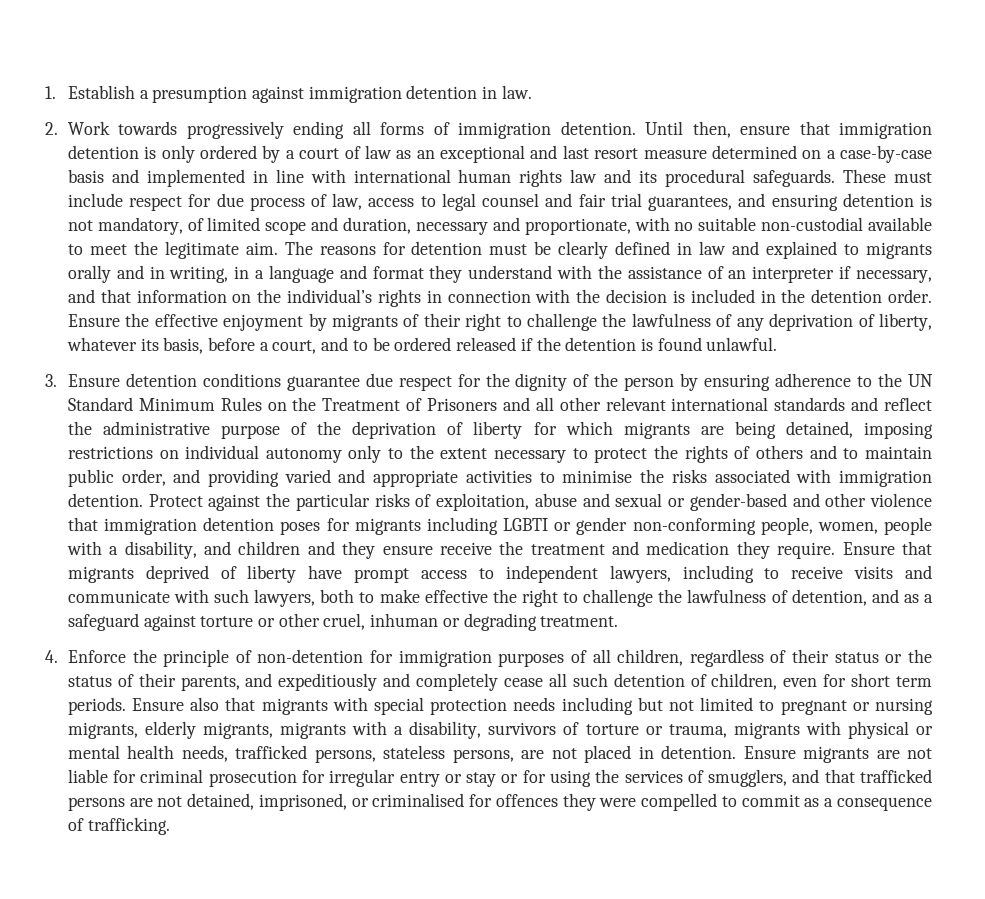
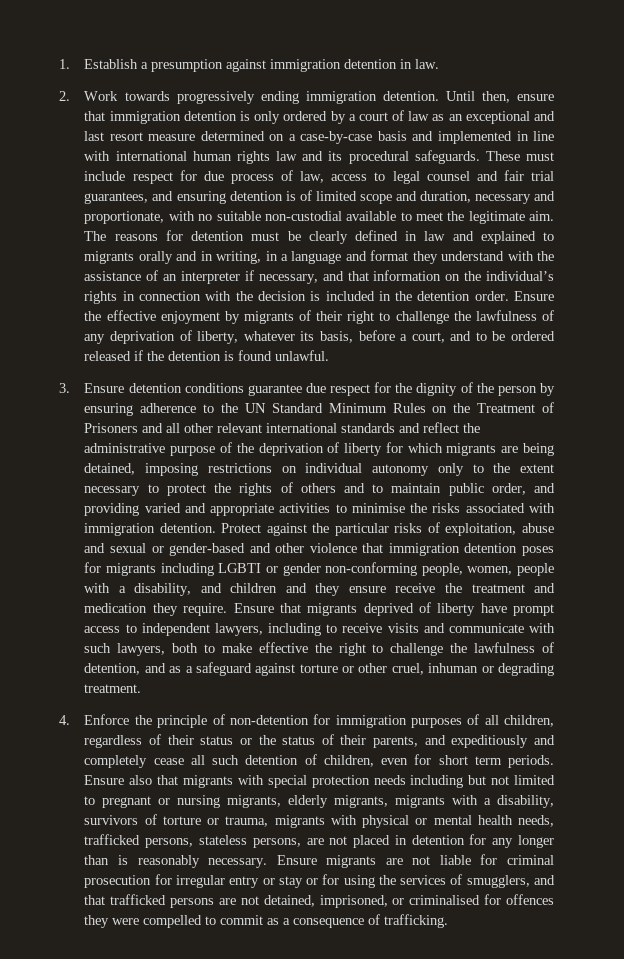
[352,121,450,135] all forms of -> (299, 97) none
[67,217,183,235] not mandatory, -> (296, 196) none
[661,745,737,759] detention. -> [411,834,555,848] [84,855,268,868] detention for any longer than is reasonably necessary.

